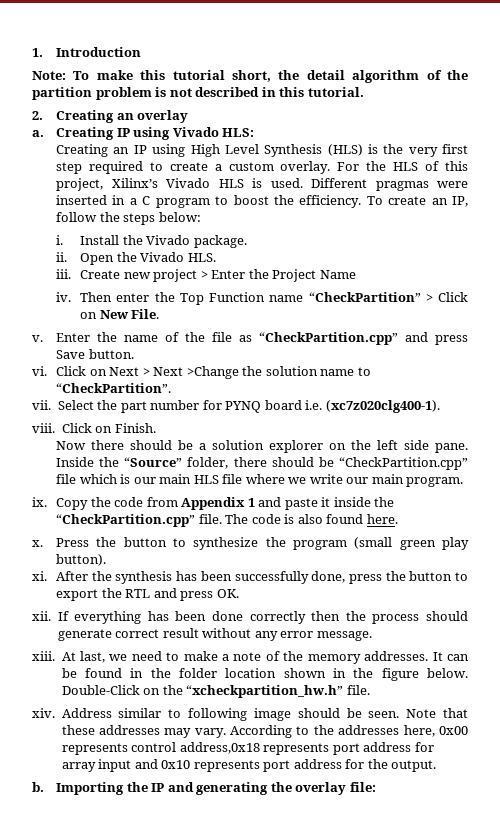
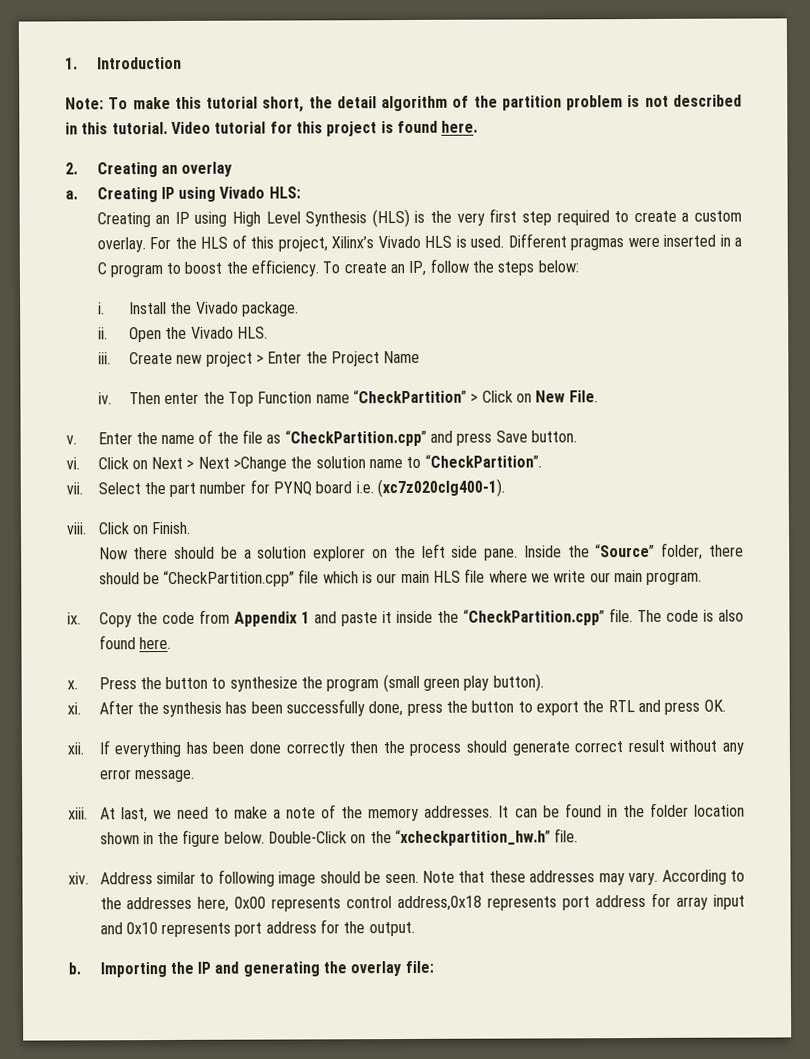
(364, 92) none -> [170,120,479,137] Video tutorial for this project is found here.

